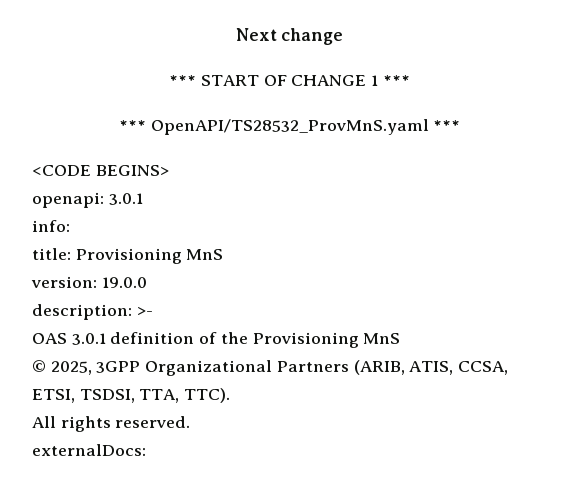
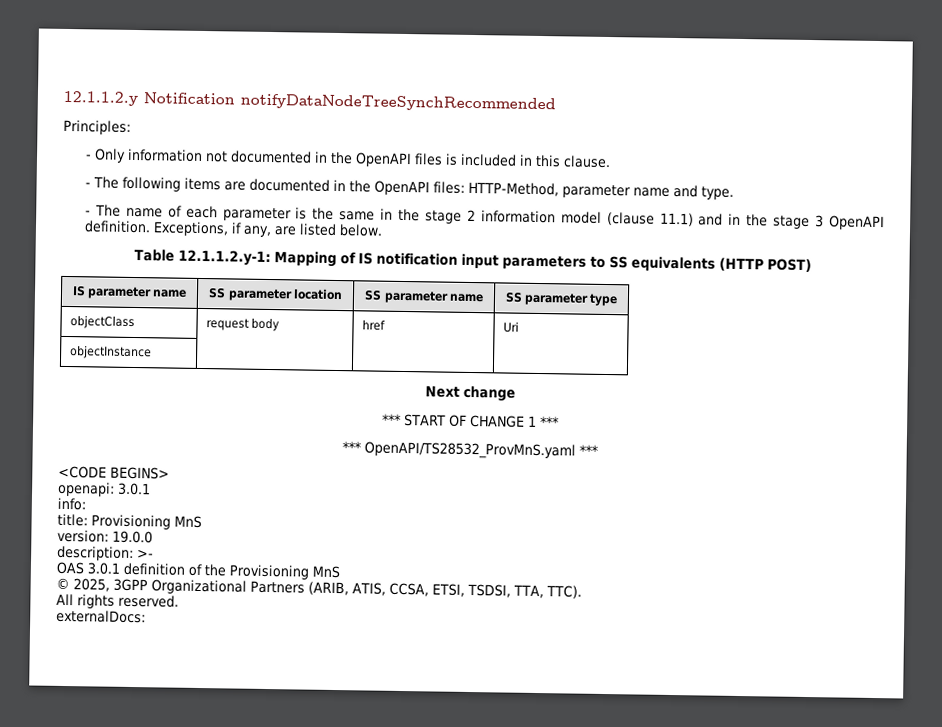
(235, 34) none -> [63,90,556,113] [63,119,131,135] [84,148,611,169] [84,176,734,200] [84,204,885,231] [83,220,383,238] [133,248,812,273] [71,286,188,300] [208,288,343,302] [364,290,484,304] [504,292,619,307] [70,315,136,330] [206,317,281,332] [362,319,387,331] [503,321,520,333] [70,345,153,360] 12.1.1.2.y Notification notifyDataNodeTreeSynchRecommended // Principles: // - Only information not documented in the OpenAPI files is included in this clause. // - The following items are documented in the OpenAPI files: HTTP-Method, parameter name and type. // - The name of each parameter is the same in the stage 2 information model (clause 11.1) and in the stage 3 OpenAPI definition. Exceptions, if any, are listed below. // Table 12.1.1.2.y-1: Mapping of IS notification input parameters to SS equivalents (HTTP POST) // IS parameter name | SS parameter location | SS parameter name | SS parameter type // objectClass | request body | href | Uri // objectInstance | | | //

